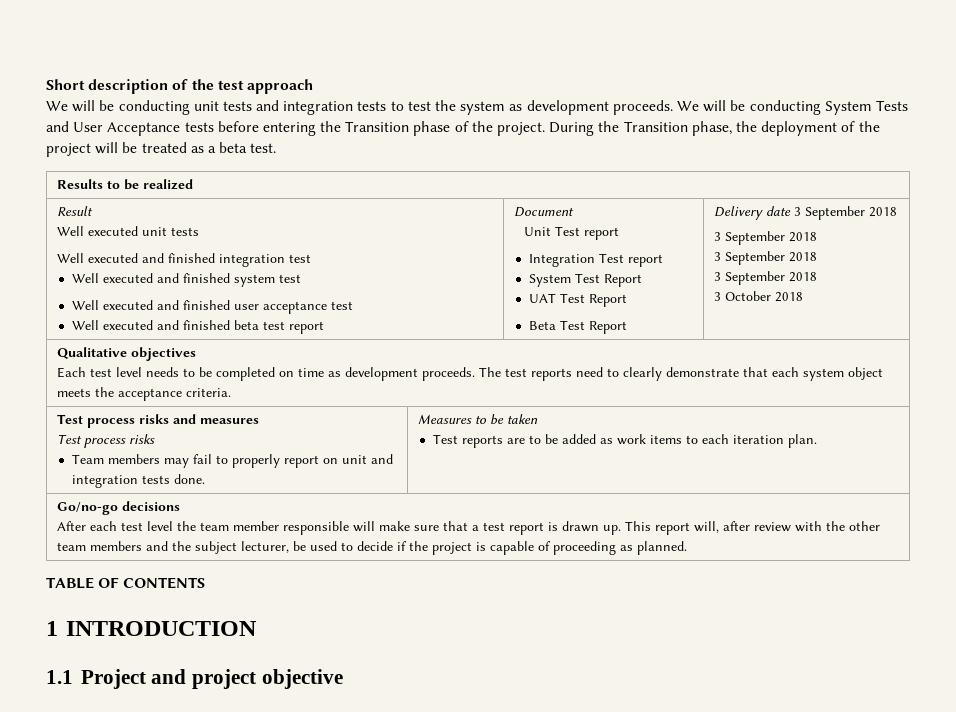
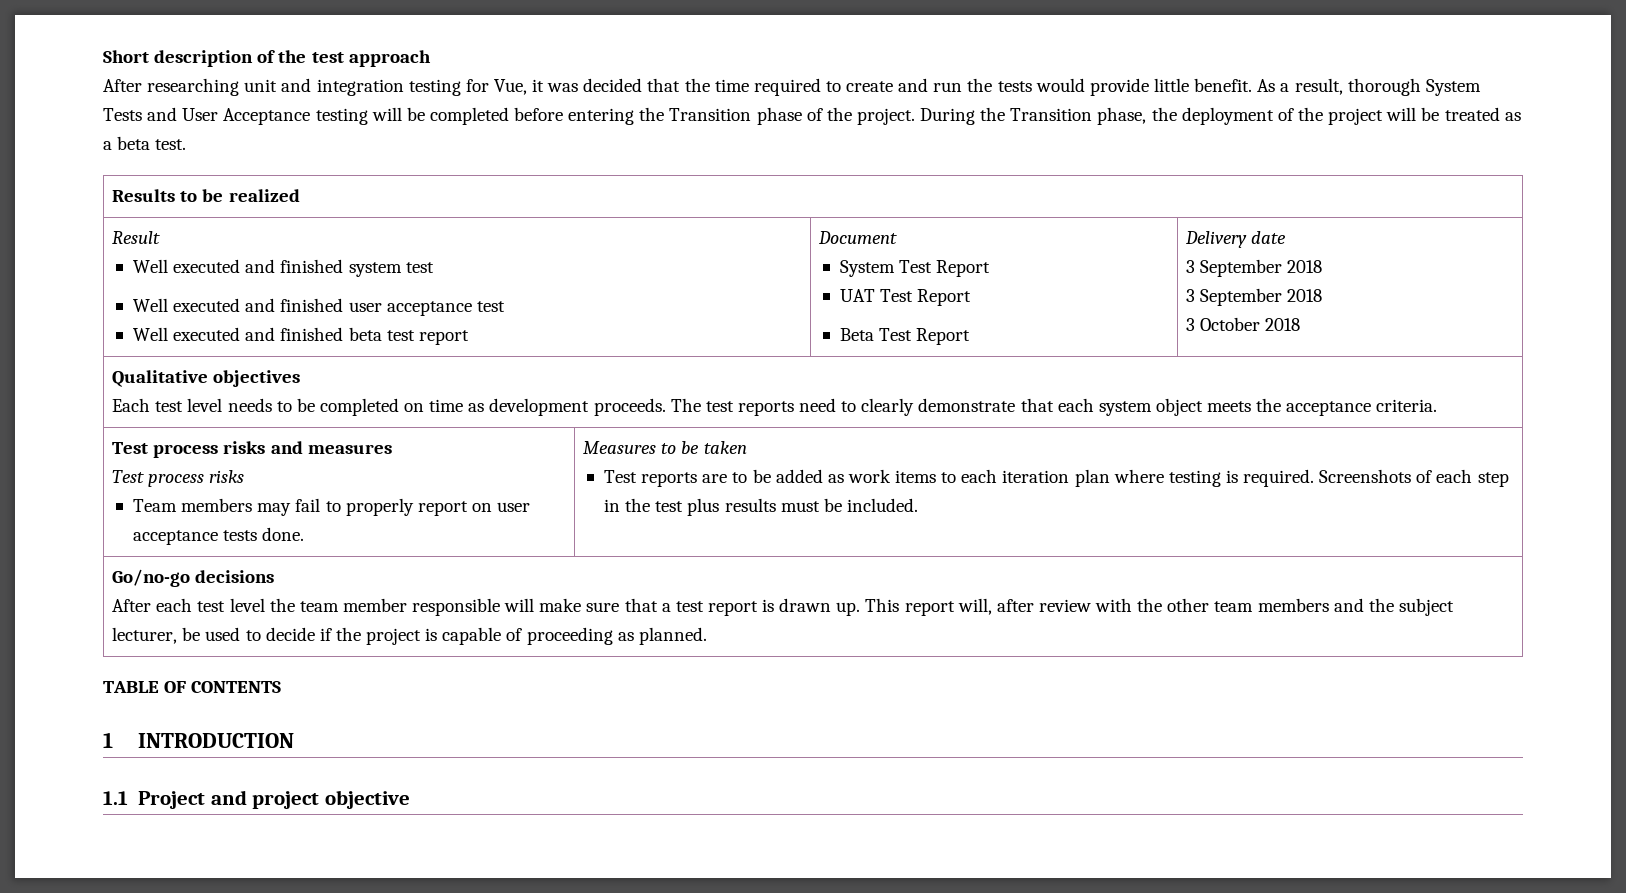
[46,100,821,115] We will be conducting unit tests and integration tests to test the system as development proceeds. We will be conducting -> [103,78,1421,96] After researching unit and integration testing for Vue, it was decided that the time required to create and run the tests would provide little benefit. As a result, thorough
[184,122,214,132] tests -> [315,107,509,125] testing will be completed
[56,226,199,236] [56,253,311,267] // Well executed unit tests // Well executed and finished integration test -> (161, 237) none
[524,226,620,240] [528,253,663,267] // Unit Test report // Integration Test report -> (898, 237) none
[793,206,897,220] [713,231,817,245] 3 September 2018 // 3 September 2018 -> (1287, 237) none
[341,454,393,464] [71,475,138,488] unit and integration -> [497,502,531,512] [133,530,219,545] user acceptance
[787,434,817,448] plan. -> [1074,469,1509,487] [604,498,918,516] plan where testing is required. Screenshots of each step in the test plus results must be included.

